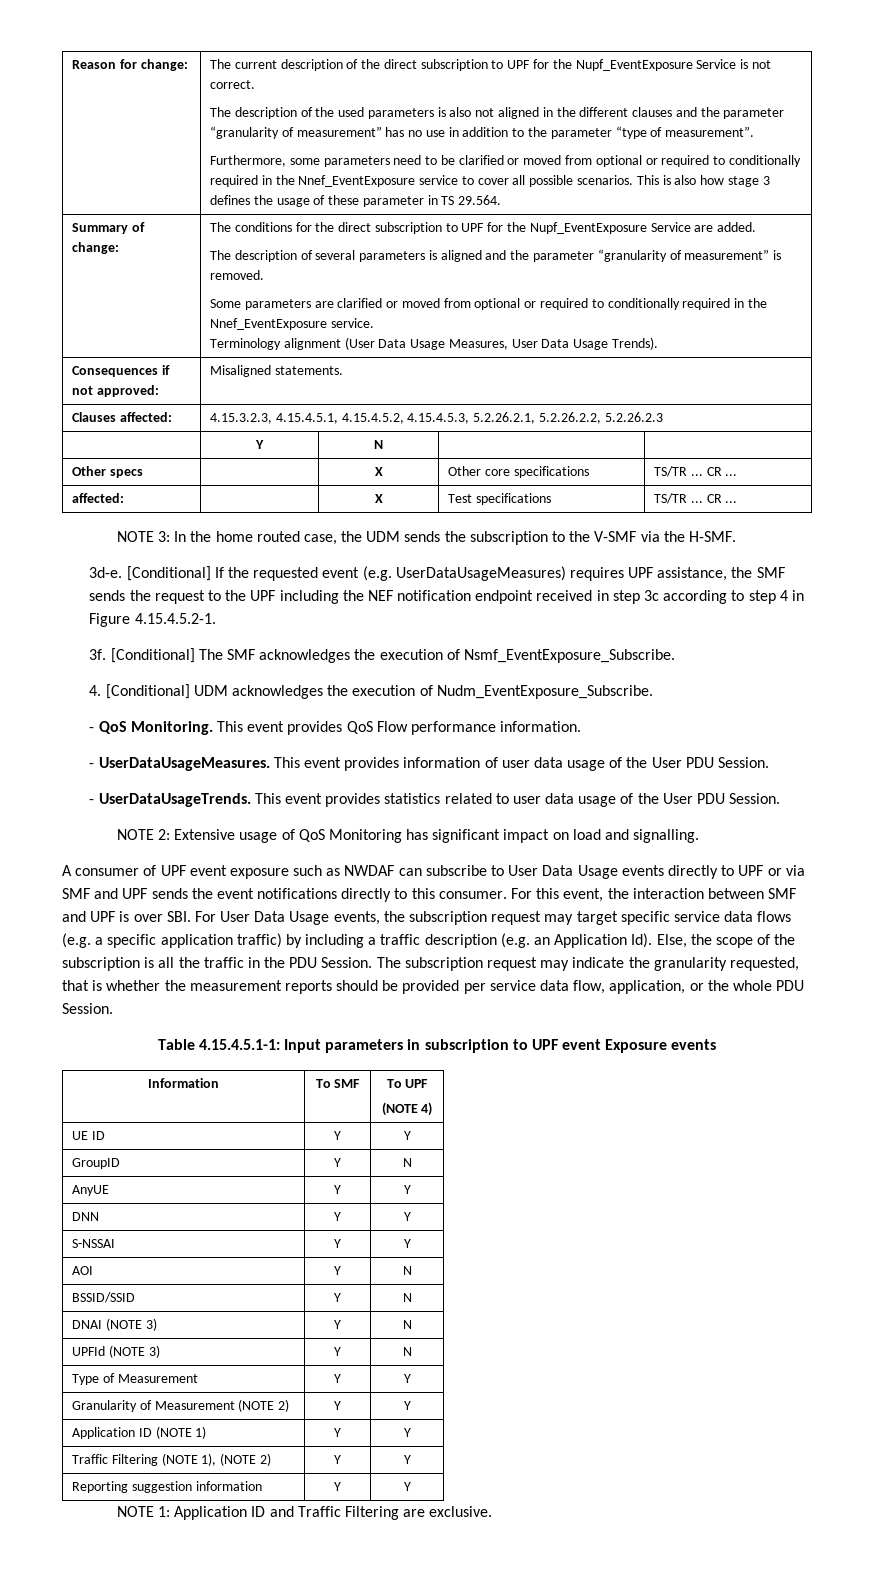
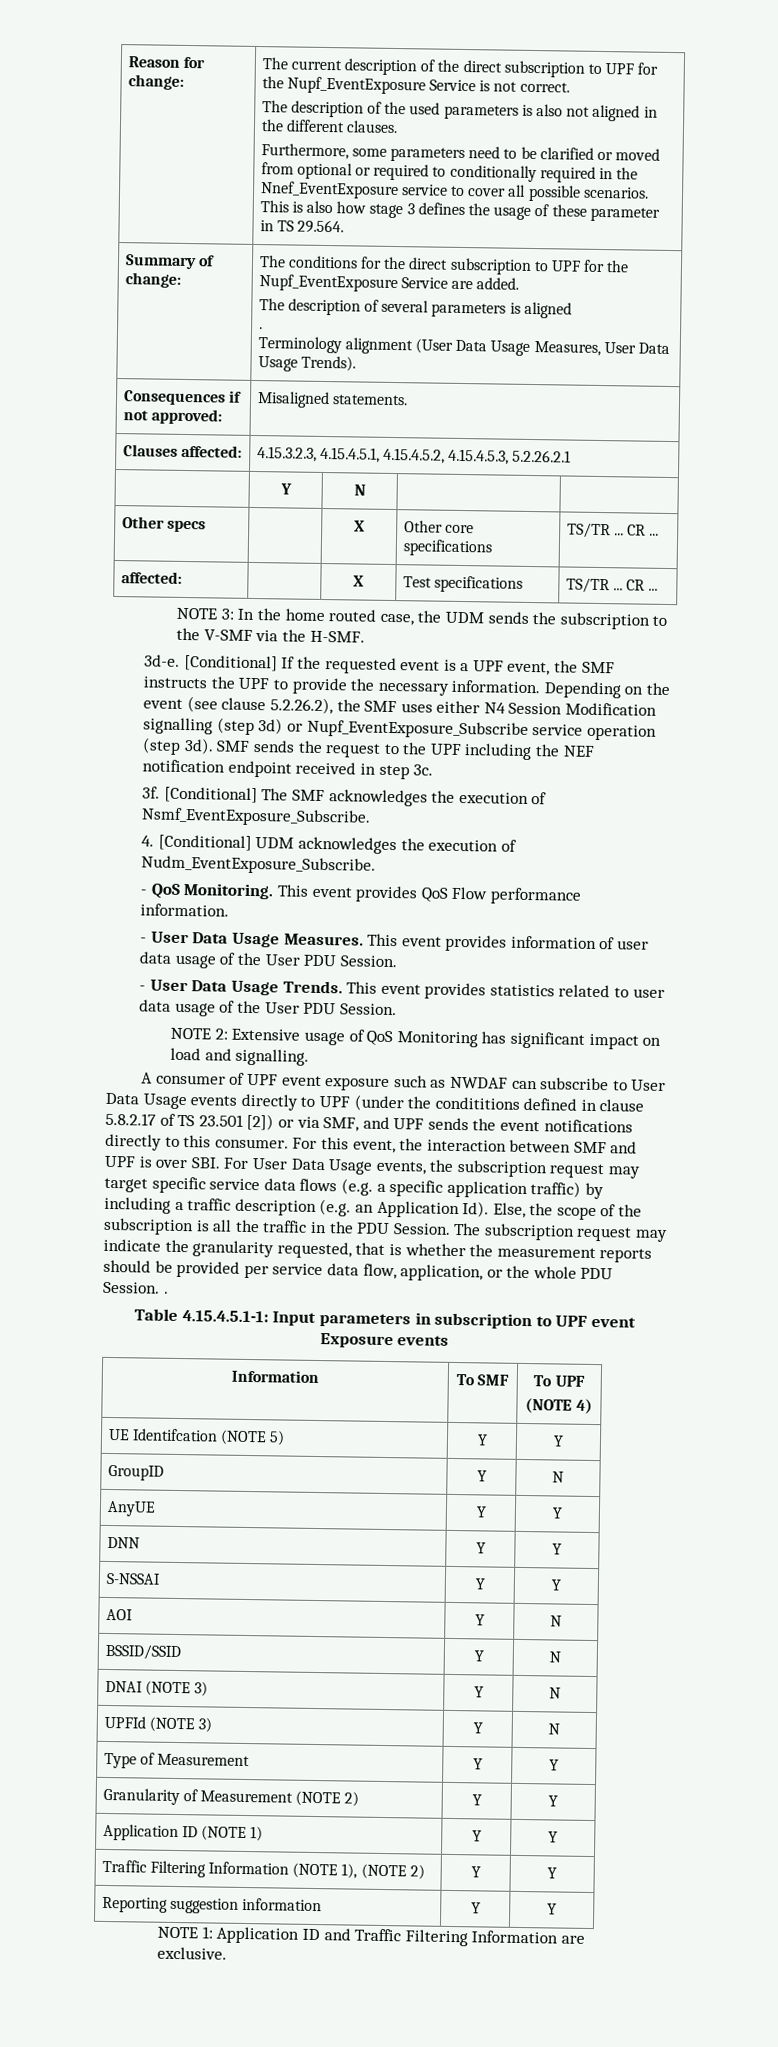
[632,107,785,119] [209,126,755,139] clauses and the parameter “granularity of measurement” has no use in addition to the parameter “type of measurement”. -> [346,120,399,134] clauses.
[485,249,782,262] [209,270,264,280] [209,298,767,310] [209,318,374,330] and the parameter “granularity of measurement” is removed. // Some parameters are clarified or moved from optional or required to conditionally required in the Nnef_EventExposure service. -> [258,327,263,330] // .
[473,412,663,424] 5.2.26.2.1, 5.2.26.2.2, 5.2.26.2.3 -> [512,449,572,463] 5.2.26.2.1
[362,566,753,581] (e.g. UserDataUsageMeasures) requires UPF assistance, the -> [443,659,615,676] [143,676,671,699] [143,696,658,716] [143,717,657,741] [142,737,214,755] is a UPF event, the SMF instructs the UPF to provide the necessary information. Depending on the event (see clause 5.2.26.2), the SMF uses either N4 Session Modification signalling (step 3d) or Nupf_EventExposure_Subscribe service operation (step 3d).
[644,590,804,604] [89,613,216,627] 3c according to step 4 in Figure 4.15.4.5.2-1. -> [413,764,434,776] 3c.
[98,757,270,771] UserDataUsageMeasures. -> [150,931,364,948] User Data Usage Measures.
[98,793,251,807] UserDataUsageTrends. -> [149,979,343,996] User Data Usage Trends.
(764, 870) none -> [353,1094,645,1112] [105,1112,275,1131] (under the condititions defined in clause 5.8.2.17 of TS 23.501 [2])
[62,888,90,899] SMF -> [323,1117,360,1132] SMF,
(113, 1008) none -> [163,1291,169,1294] .
[91,1131,105,1140] ID -> [131,1428,286,1446] Identifcation (NOTE 5)
(158, 1460) none -> [208,1861,290,1875] Information
(399, 1513) none -> [471,1930,559,1944] Information

